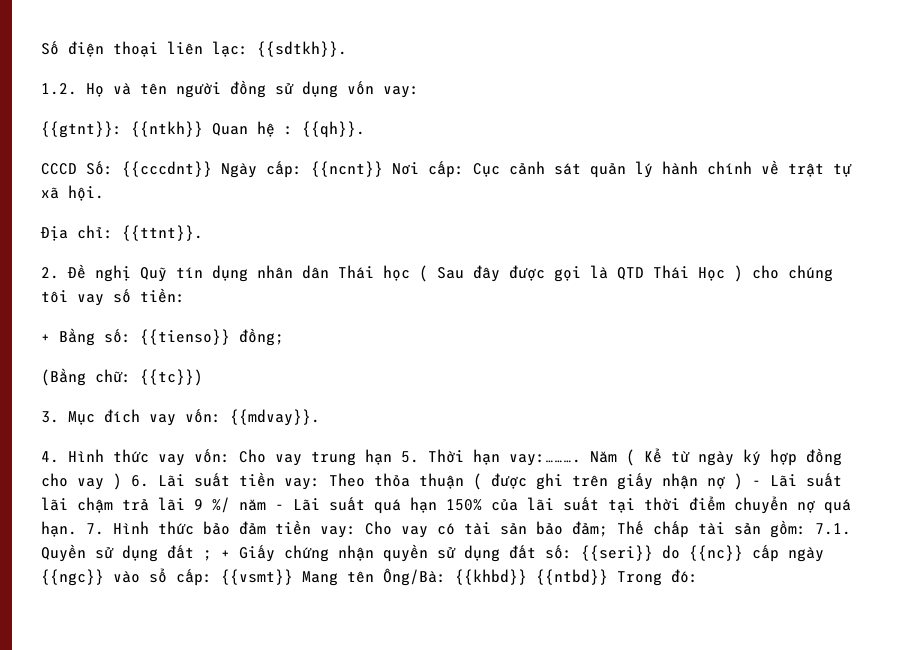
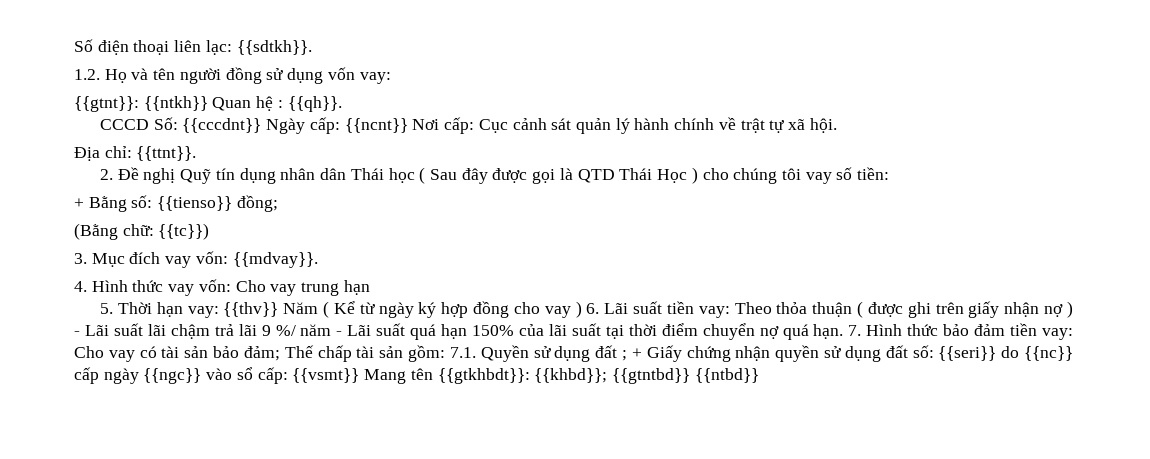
(392, 457) none -> (370, 287) //
[509,454,581,466] vay:………. -> [187,302,279,318] vay: {{thv}}
[383,568,698,586] Ông/Bà: {{khbd}} {{ntbd}} Trong đó: -> [437,368,759,384] {{gtkhbdt}}: {{khbd}}; {{gtntbd}} {{ntbd}}

